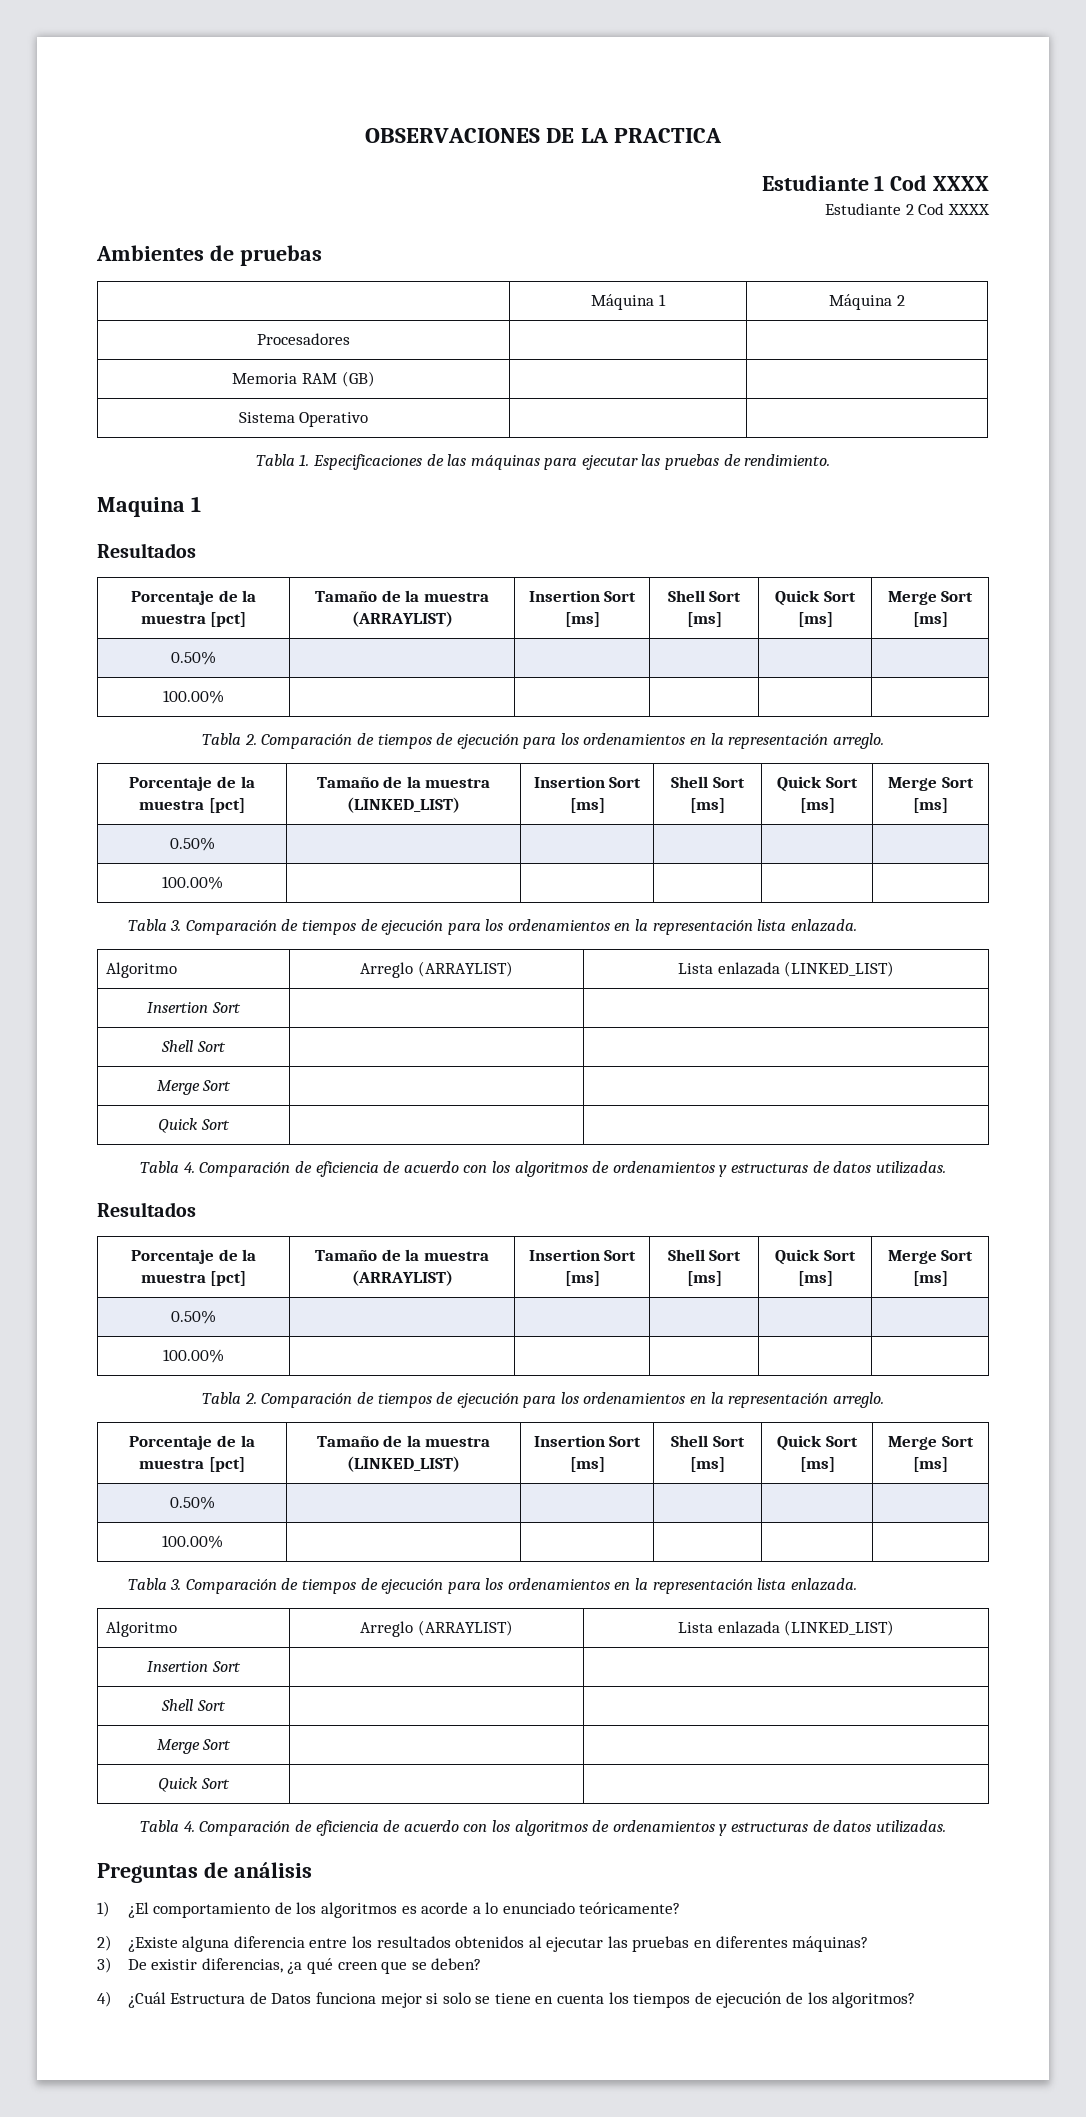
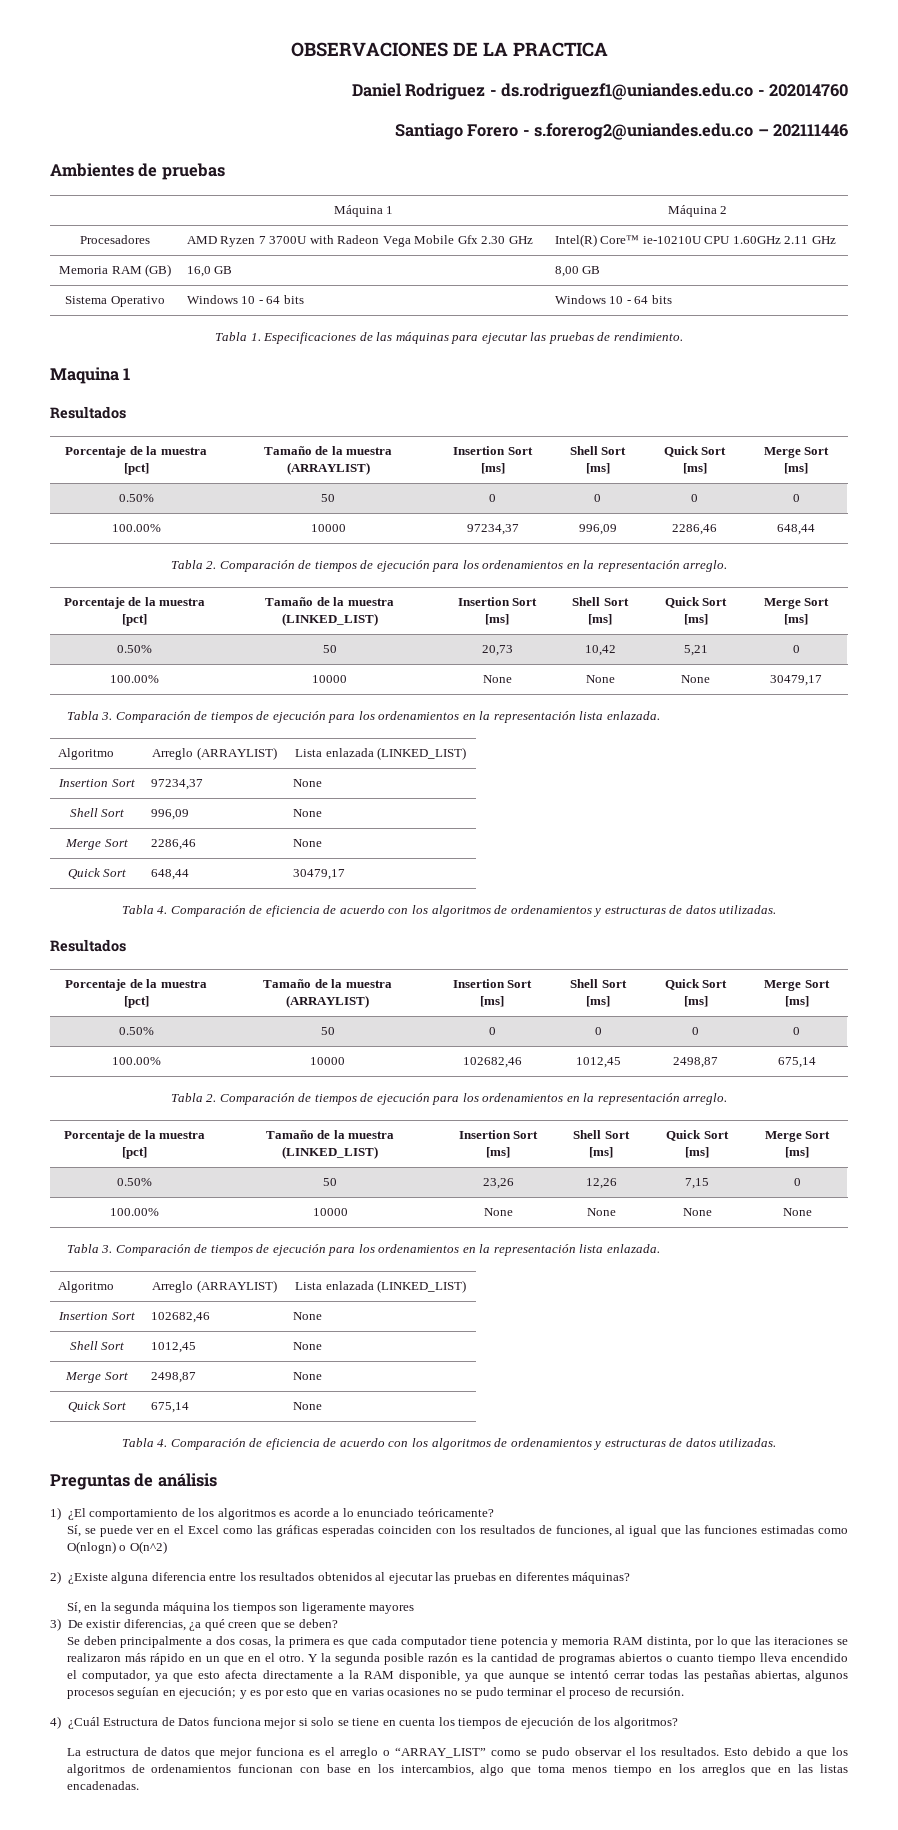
[761,175,989,191] [825,203,991,215] Estudiante 1 Cod XXXX // Estudiante 2 Cod XXXX -> [351,83,848,100] [394,123,848,140] Daniel Rodriguez - ds.rodriguezf1@uniandes.edu.co - 202014760 // Santiago Forero - s.forerog2@uniandes.edu.co – 202111446
[232,371,375,387] [238,412,369,427] | // Memoria RAM (GB) | | // Sistema Operativo | | -> [186,235,533,247] [554,234,836,247] [58,264,172,277] [186,266,233,277] [554,266,601,277] [65,296,165,307] [186,295,304,304] [554,295,672,304] AMD Ryzen 7 3700U with Radeon Vega Mobile Gfx 2.30 GHz | Intel(R) Core™ ie-10210U CPU 1.60GHz 2.11 GHz // Memoria RAM (GB) | 16,0 GB | 8,00 GB // Sistema Operativo | Windows 10 - 64 bits | Windows 10 - 64 bits
[163,690,224,704] | | | | // 100.00% | | | | | -> [321,494,335,502] [489,494,496,502] [594,494,601,502] [691,494,698,502] [792,494,800,502] [111,524,161,532] [310,524,346,532] [466,524,519,535] [578,524,617,535] [672,524,717,535] [777,524,815,535] 50 | 0 | 0 | 0 | 0 // 100.00% | 10000 | 97234,37 | 996,09 | 2286,46 | 648,44
[161,876,223,890] | | | | // 100.00% | | | | | -> [322,645,337,653] [481,645,513,656] [584,645,616,656] [683,645,708,656] [792,645,800,653] [110,675,159,683] [312,675,347,683] [482,675,512,683] [585,675,615,683] [681,675,710,683] [770,675,822,686] 50 | 20,73 | 10,42 | 5,21 | 0 // 100.00% | 10000 | None | None | None | 30479,17
[161,1040,226,1052] [156,1080,232,1095] [158,1118,230,1133] | // Shell Sort | | // Merge Sort | | // Quick Sort | | -> [150,779,203,790] [292,779,322,787] [69,808,125,817] [150,809,189,820] [292,809,322,817] [65,839,128,850] [150,839,196,850] [292,839,322,847] [67,868,127,879] [150,869,189,880] [292,869,345,880] 97234,37 | None // Shell Sort | 996,09 | None // Merge Sort | 2286,46 | None // Quick Sort | 648,44 | 30479,17
[163,1349,224,1363] | | | | // 100.00% | | | | | -> [320,1027,335,1035] [488,1027,496,1035] [594,1027,602,1035] [692,1027,699,1035] [793,1027,800,1035] [111,1057,161,1065] [310,1057,345,1065] [462,1057,522,1068] [575,1057,621,1068] [673,1057,718,1068] [777,1057,816,1068] 50 | 0 | 0 | 0 | 0 // 100.00% | 10000 | 102682,46 | 1012,45 | 2498,87 | 675,14
[161,1535,223,1549] | | | | // 100.00% | | | | | -> [323,1178,337,1186] [482,1178,514,1189] [585,1178,617,1189] [685,1178,709,1189] [793,1178,801,1186] [110,1208,159,1216] [312,1208,348,1216] [483,1208,513,1216] [586,1208,616,1216] [682,1208,712,1216] [782,1208,812,1216] 50 | 23,26 | 12,26 | 7,15 | 0 // 100.00% | 10000 | None | None | None | None
[161,1699,226,1711] [156,1739,232,1754] [158,1777,230,1792] | // Shell Sort | | // Merge Sort | | // Quick Sort | | -> [150,1312,210,1323] [292,1312,322,1320] [69,1341,125,1350] [150,1342,196,1353] [292,1342,322,1350] [65,1372,128,1383] [150,1372,196,1383] [292,1372,322,1380] [67,1401,127,1412] [150,1402,189,1413] [292,1402,322,1410] 102682,46 | None // Shell Sort | 1012,45 | None // Merge Sort | 2498,87 | None // Quick Sort | 675,14 | None
(681, 1908) none -> [66,1525,848,1537] [66,1541,167,1554] // Sí, se puede ver en el Excel como las gráficas esperadas coinciden con los resultados de funciones, al igual que las funciones estimadas como O(nlogn) o O(n^2)
(869, 1944) none -> [66,1602,415,1614] // Sí, en la segunda máquina los tiempos son ligeramente mayores
(482, 1964) none -> [66,1636,848,1648] [66,1653,849,1665] [66,1670,849,1682] [66,1687,685,1699] // Se deben principalmente a dos cosas, la primera es que cada computador tiene potencia y memoria RAM distinta, por lo que las iteraciones se realizaron más rápido en un que en el otro. Y la segunda posible razón es la cantidad de programas abiertos o cuanto tiempo lleva encendido el computador, ya que esto afecta directamente a la RAM disponible, ya que aunque se intentó cerrar todas las pestañas abiertas, algunos procesos seguían en ejecución; y es por esto que en varias ocasiones no se pudo terminar el proceso de recursión.
(916, 2000) none -> [66,1747,848,1759] [66,1764,849,1776] [66,1781,139,1790] // La estructura de datos que mejor funciona es el arreglo o “ARRAY_LIST” como se pudo observar el los resultados. Esto debido a que los algoritmos de ordenamientos funcionan con base en los intercambios, algo que toma menos tiempo en los arreglos que en las listas encadenadas.

